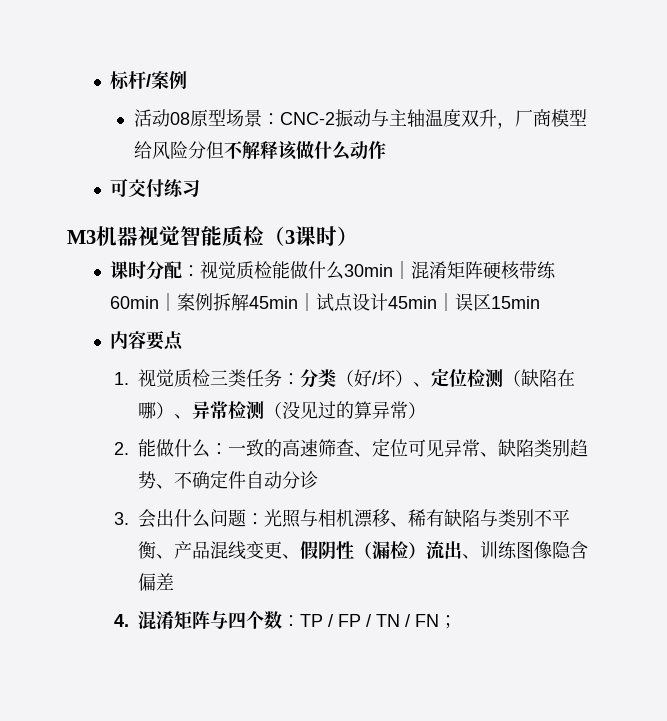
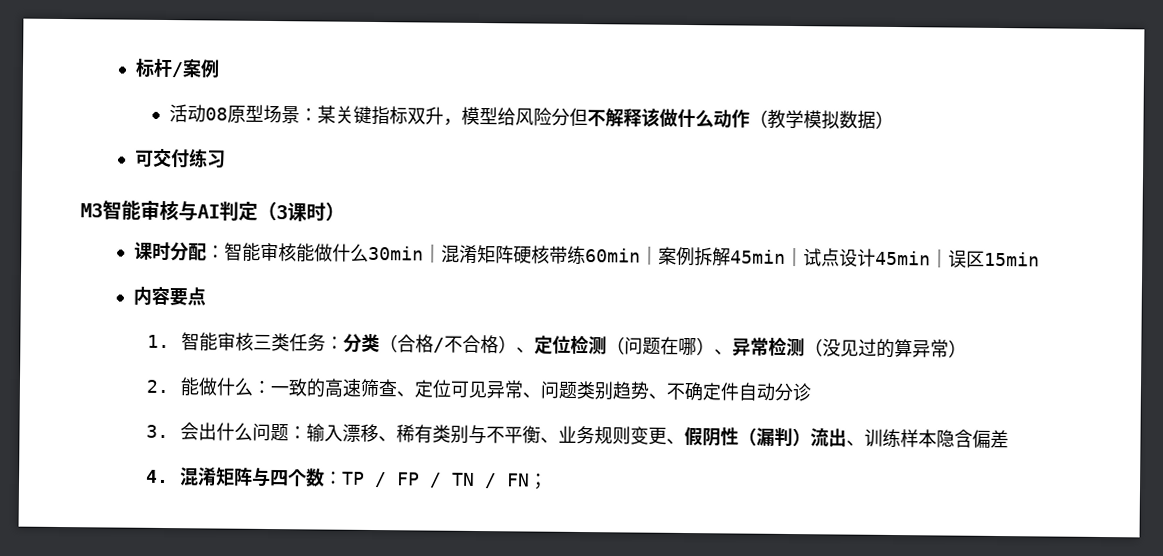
[279,109,551,129] CNC-2振动与主轴温度双升，厂商 -> [316,105,462,126] 某关键指标双升，
(386, 150) none -> [748,109,894,130] （教学模拟数据）
[96,225,264,246] 机器视觉智能质检 -> [102,199,258,222] 智能审核与AI判定
[200,261,273,280] 视觉质检 -> [223,242,297,262] 智能审核
[137,369,210,388] 视觉质检 -> [180,332,254,352] 智能审核
[353,369,396,387] 好/坏 -> [396,334,499,354] 合格/不合格
[520,369,557,387] 缺陷 -> [623,336,661,355] 问题
[497,439,534,457] 缺陷 -> [539,380,578,399] 问题
[263,509,570,528] [137,541,246,560] 光照与相机漂移、稀有缺陷与类别不平衡、产品混线 -> [305,423,631,445] 输入漂移、稀有类别与不平衡、业务规则
[389,541,408,559] 检 -> [773,427,793,448] 判
[515,541,552,559] 图像 -> [899,429,937,448] 样本

